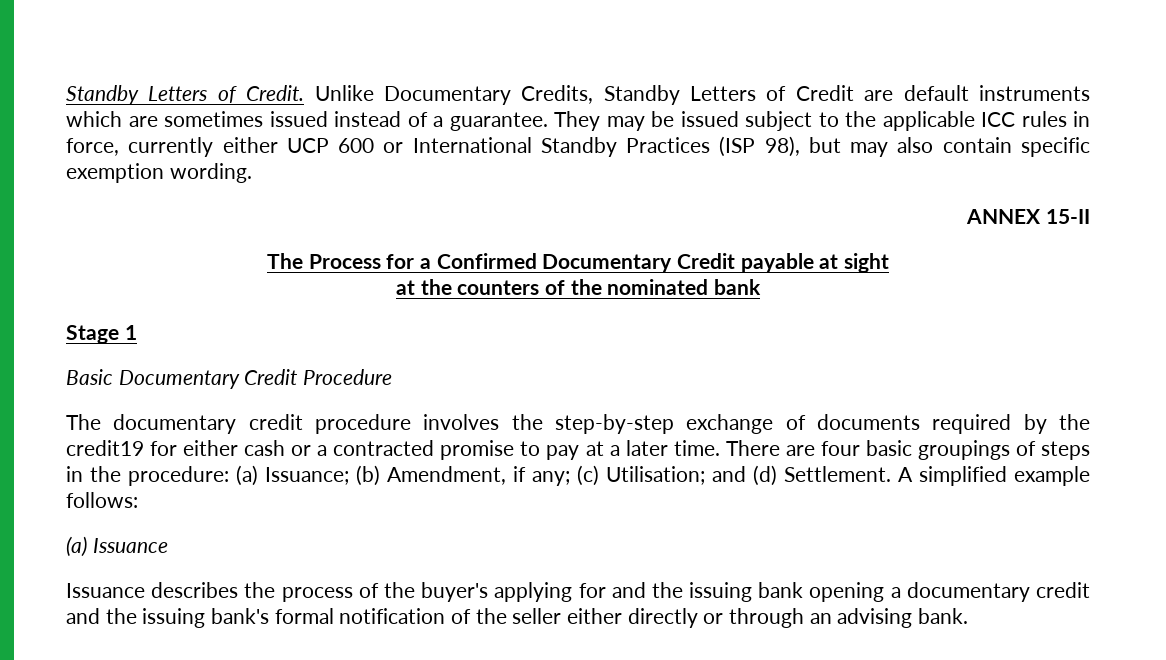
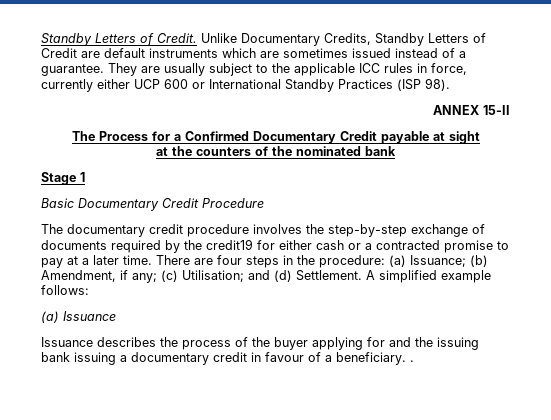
[606,111,739,131] may be issued -> [141,63,205,76] are usually
[764,136,1090,157] [66,163,252,183] 98), but may also contain specific exemption wording. -> [425,78,450,91] 98).
[865,440,1036,460] basic groupings of -> (242, 260) none
[421,582,489,602] buyer's -> [274,337,308,350] buyer
[809,582,885,602] opening -> [74,352,116,365] issuing
[66,608,969,628] and the issuing bank's formal notification of the seller either directly or through an advising bank. -> [251,352,414,365] in favour of a beneficiary. .

